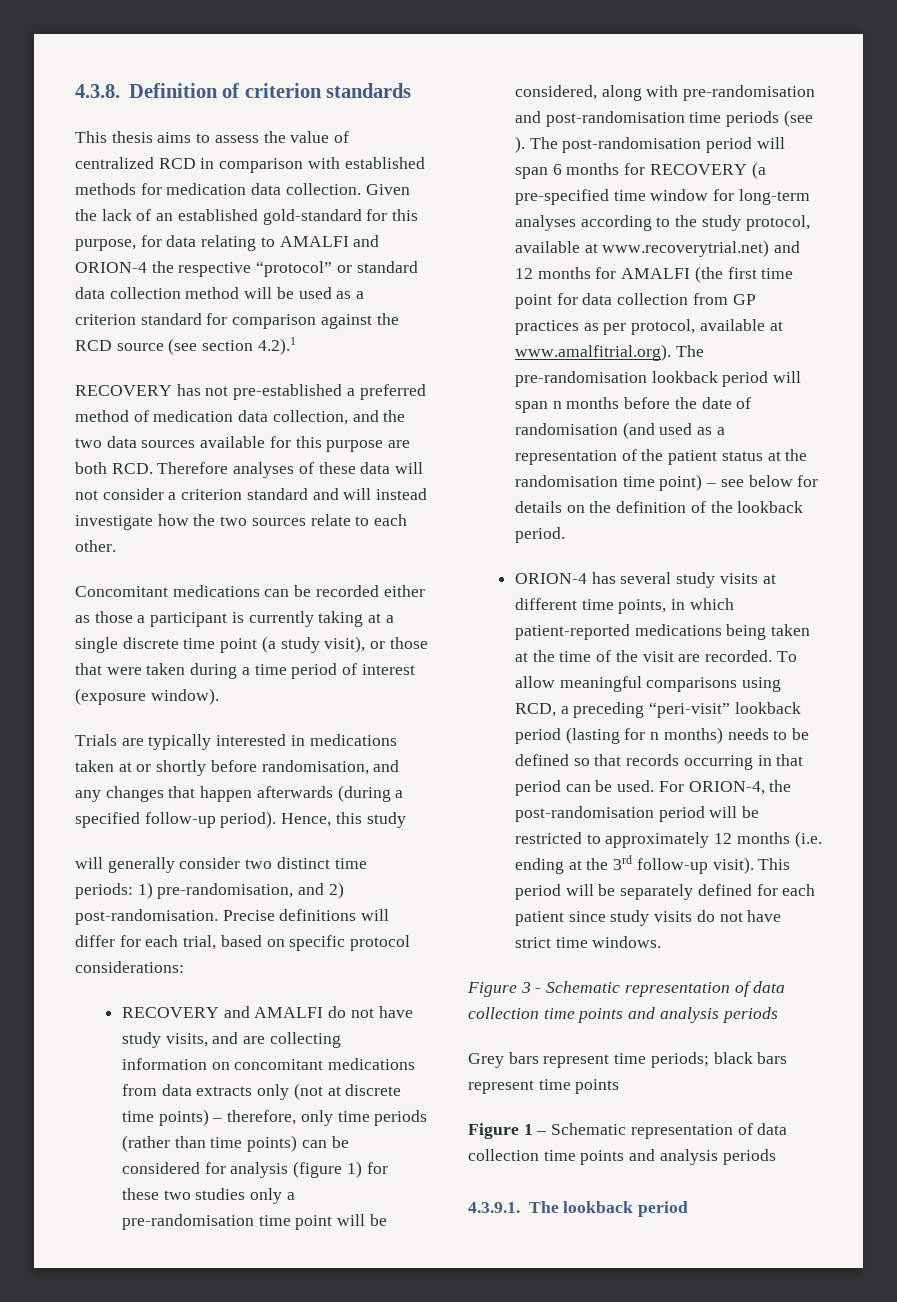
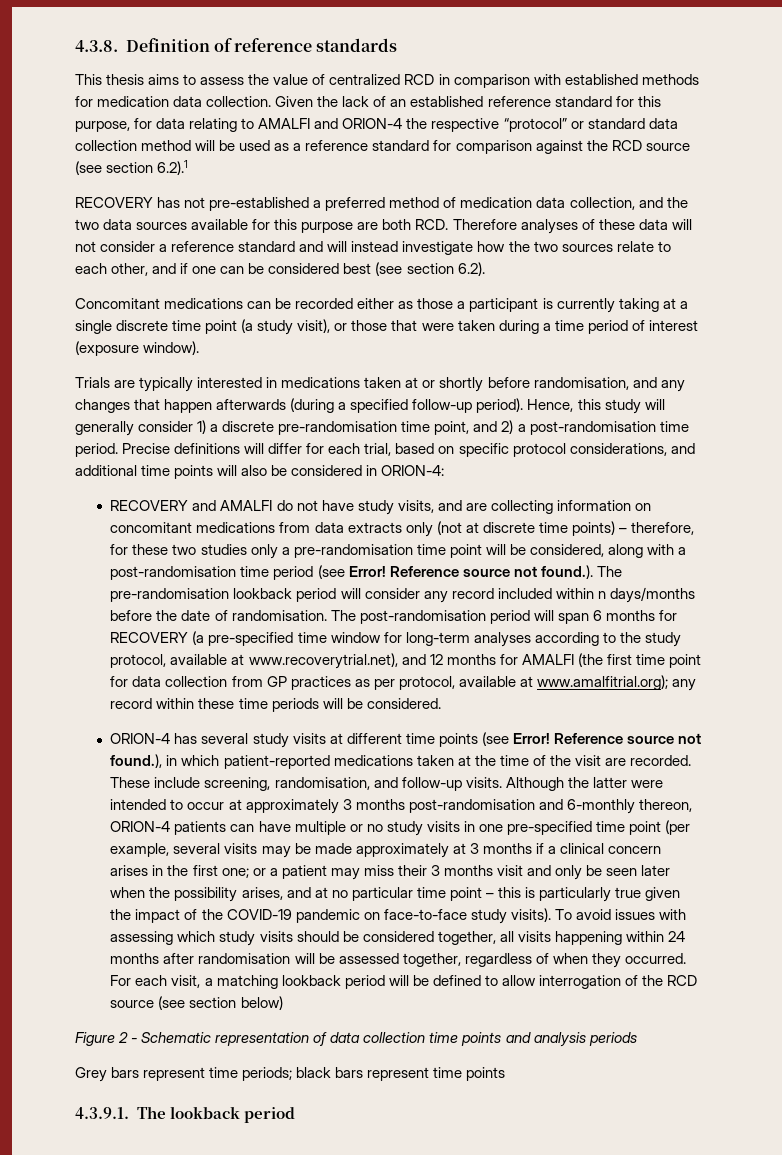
[244,83,322,98] criterion -> [234,38,313,52] reference
[262,209,362,225] gold-standard -> [487,96,612,107] reference standard
[75,314,136,325] criterion -> [305,140,369,151] reference
[257,337,296,355] 4.2).1 -> [157,160,189,175] 6.2).1
[181,489,243,500] criterion -> [171,241,235,252] reference
[75,540,116,552] other. -> [111,262,485,276] other, and if one can be considered best (see section 6.2).
(406, 820) // -> (641, 406) none
[245,857,367,869] [75,882,344,899] [75,909,218,925] two distinct time periods: 1) pre-randomisation, and 2) post-randomisation. -> [197,420,689,435] [75,443,118,457] 1) a discrete pre-randomisation time point, and 2) a post-randomisation time period.
[75,961,184,973] considerations: -> [569,443,695,456] [75,465,445,479] considerations, and additional time points will also be considered in ORION-4:
[300,1110,428,1126] [121,1135,349,1152] [121,1161,362,1178] only time periods (rather than time points) can be considered for analysis (figure 1) -> (694, 528) none
[683,85,816,101] [514,110,813,127] [514,136,525,153] pre-randomisation and post-randomisation time periods (see ). -> [678,547,687,555] [110,565,622,580] [110,587,695,603] [110,610,327,621] a post-randomisation time period (see Error! Reference source not found.). The pre-randomisation lookback period will consider any record included within n days/months before the date of randomisation.
[602,240,770,257] www.recoverytrial.net) -> [248,653,398,669] www.recoverytrial.net),
[514,344,704,361] [514,371,802,387] [514,397,752,413] [514,422,725,439] [514,449,808,465] [514,474,819,491] [514,501,804,513] [514,527,565,543] www.amalfitrial.org). The pre-randomisation lookback period will span n months before the date of randomisation (and used as a representation of the patient status at the randomisation time point) – see below for details on the definition of the lookback period. -> [536,675,696,691] [110,698,441,712] www.amalfitrial.org); any record within these time periods will be considered.
[618,599,667,614] points, -> [438,732,701,747] [110,754,163,768] points (see Error! Reference source not found.),
[726,624,767,640] being -> (413, 760) none
[776,651,797,662] [514,676,782,692] [514,702,801,718] [514,727,810,744] [514,754,804,770] [514,780,792,796] [514,806,760,822] [514,831,822,848] [514,855,791,874] [514,884,816,900] [514,910,782,926] [514,936,662,948] [467,982,531,997] To allow meaningful comparisons using RCD, a preceding “peri-visit” lookback period (lasting for n months) needs to be defined so that records occurring in that period can be used. For ORION-4, the post-randomisation period will be restricted to approximately 12 months (i.e. ending at the 3rd follow-up visit). This period will be separately defined for each patient since study visits do not have strict time windows. // Figure 3 -> [110,777,663,791] [110,799,692,814] [110,820,691,836] [110,843,661,858] [110,865,671,880] [110,887,681,902] [110,908,686,924] [110,931,685,946] [110,953,686,968] [110,975,698,989] [110,996,283,1010] [75,1032,129,1046] These include screening, randomisation, and follow-up visits. Although the latter were intended to occur at approximately 3 months post-randomisation and 6-monthly thereon, ORION-4 patients can have multiple or no study visits in one pre-specified time point (per example, several visits may be made approximately at 3 months if a clinical concern arises in the first one; or a patient may miss their 3 months visit and only be seen later when the possibility arises, and at no particular time point – this is particularly true given the impact of the COVID-19 pandemic on face-to-face study visits). To avoid issues with assessing which study visits should be considered together, all visits happening within 24 months after randomisation will be assessed together, regardless of when they occurred. For each visit, a matching lookback period will be defined to allow interrogation of the RCD source (see section below) // Figure 2
[468,1123,788,1139] [468,1149,776,1165] // Figure 1 – Schematic representation of data collection time points and analysis periods -> (506, 1074) none

